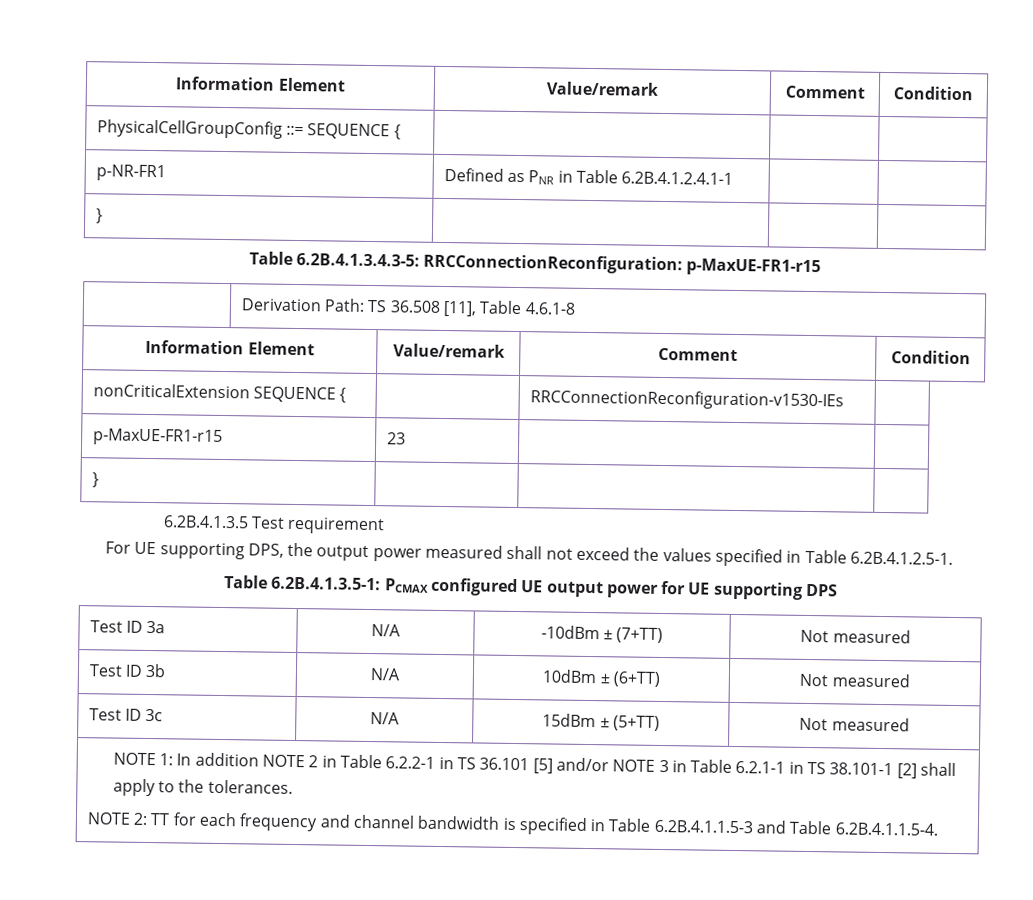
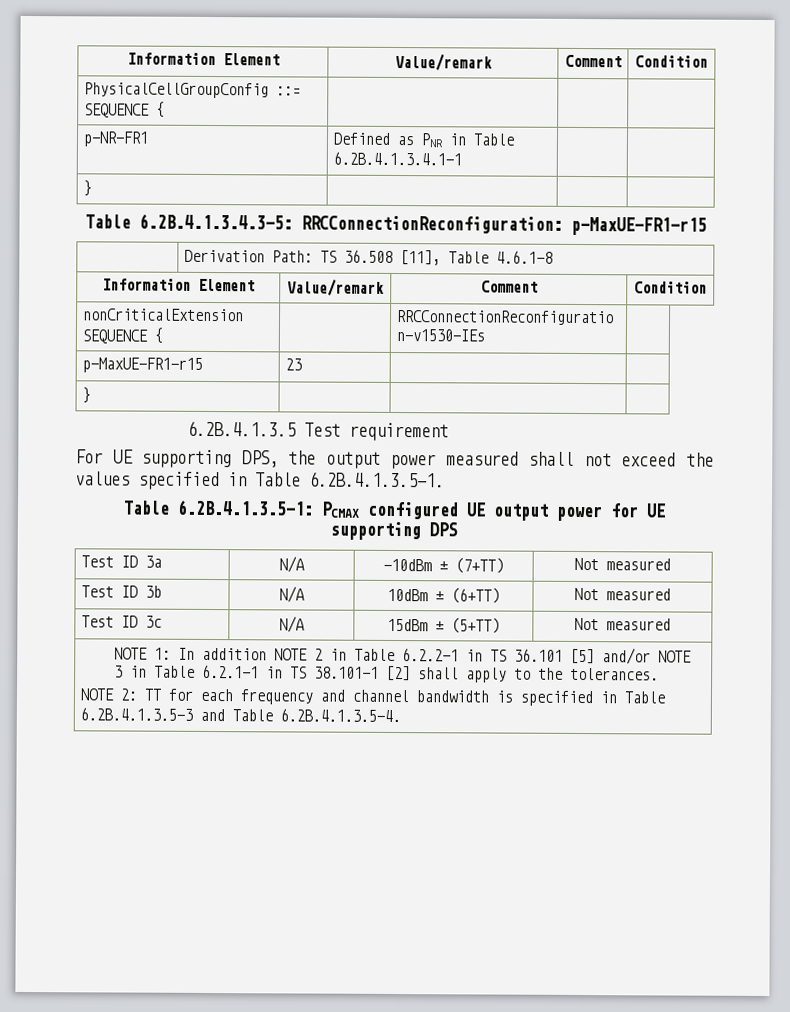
[621,171,734,185] 6.2B.4.1.2.4.1-1 -> [332,151,462,166] 6.2B.4.1.3.4.1-1
[849,551,953,565] 6.2B.4.1.2.5-1. -> [309,471,445,488] 6.2B.4.1.3.5-1.
[653,819,753,834] 6.2B.4.1.1.5-3 -> [79,707,193,721] 6.2B.4.1.3.5-3
[834,822,938,836] 6.2B.4.1.1.5-4. -> [279,708,401,723] 6.2B.4.1.3.5-4.

